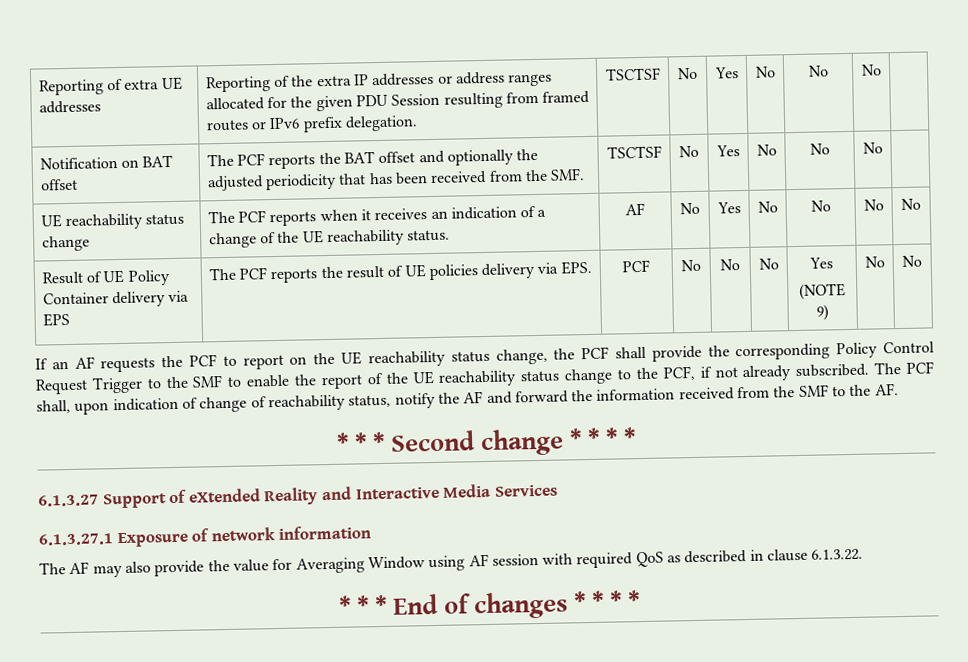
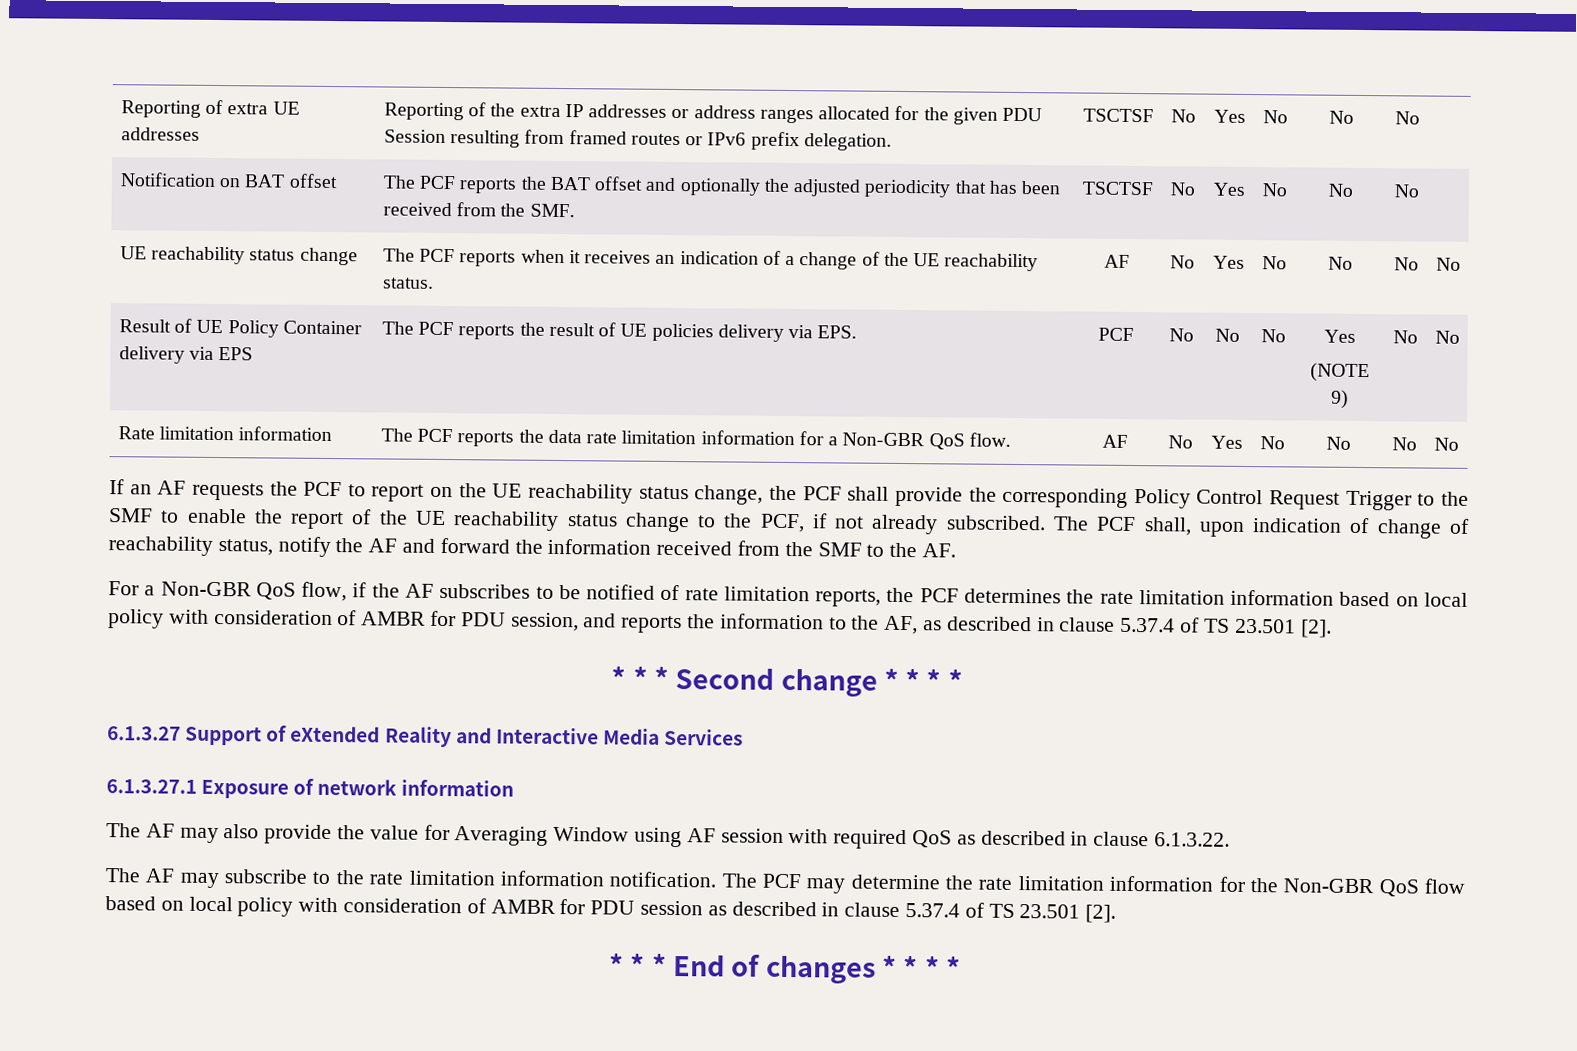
(922, 261) none -> [117,426,333,442] [380,428,1011,450] [1102,434,1128,448] [1168,435,1193,449] [1210,435,1243,449] [1260,436,1285,450] [1326,436,1351,450] [1391,437,1417,451] [1433,437,1459,451] // Rate limitation information | The PCF reports the data rate limitation information for a Non-GBR QoS flow. | AF | No | Yes | No | No | No | No
(899, 389) none -> [108,581,1468,607] [108,609,1332,638] // For a Non-GBR QoS flow, if the AF subscribes to be notified of rate limitation reports, the PCF determines the rate limitation information based on local policy with consideration of AMBR for PDU session, and reports the information to the AF, as described in clause 5.37.4 of TS 23.501 [2].
(864, 554) none -> [105,868,1465,897] [105,896,1117,923] // The AF may subscribe to the rate limitation information notification. The PCF may determine the rate limitation information for the Non-GBR QoS flow based on local policy with consideration of AMBR for PDU session as described in clause 5.37.4 of TS 23.501 [2].

